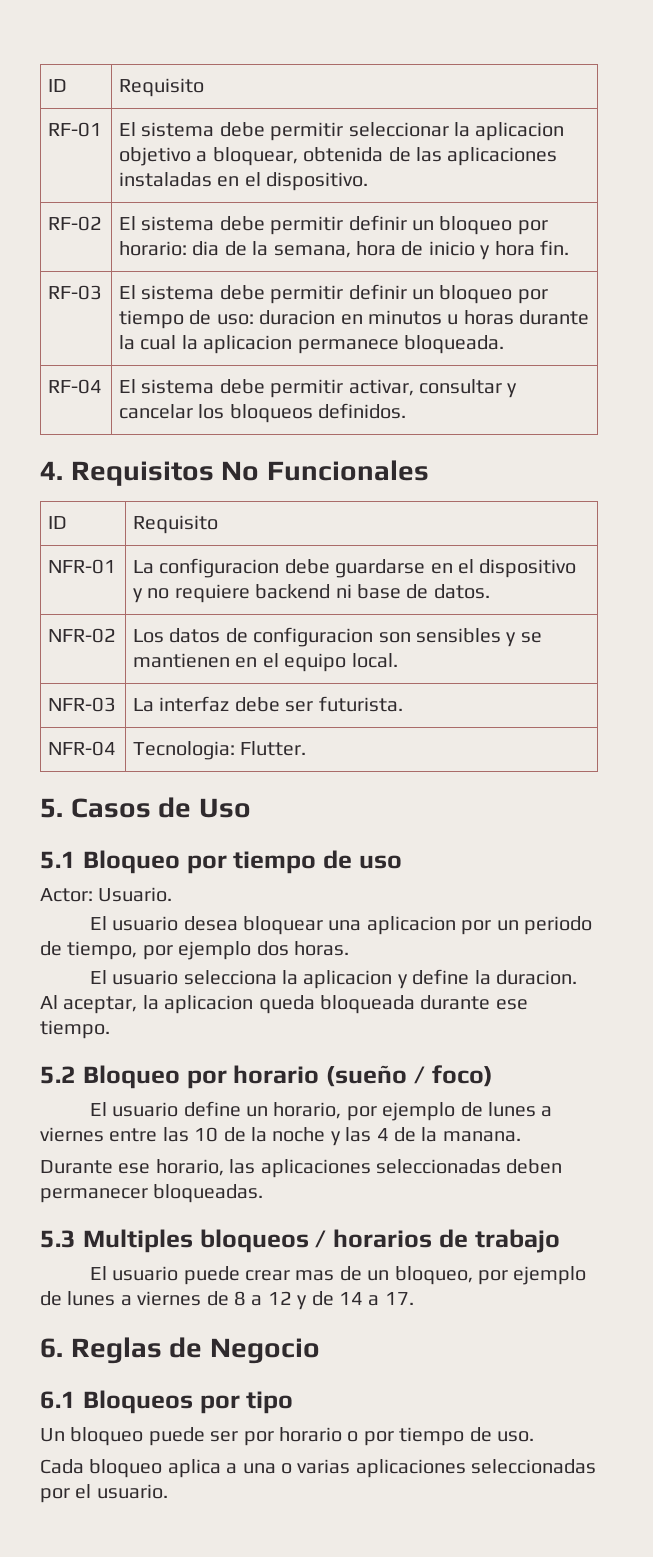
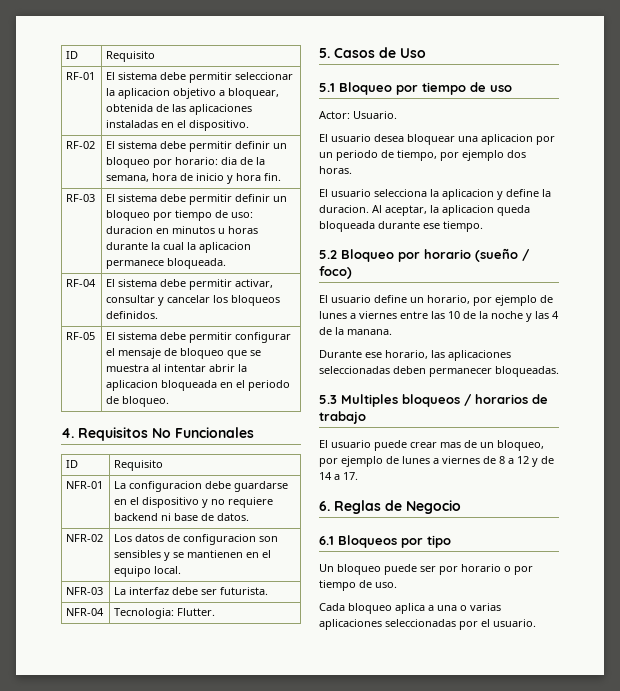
(407, 411) none -> [66,332,96,340] [106,332,292,343] [106,348,262,359] [106,364,248,372] [106,380,291,391] [106,396,170,407] // RF-05 | El sistema debe permitir configurar el mensaje de bloqueo que se muestra al intentar abrir la aplicacion bloqueada en el periodo de bloqueo.

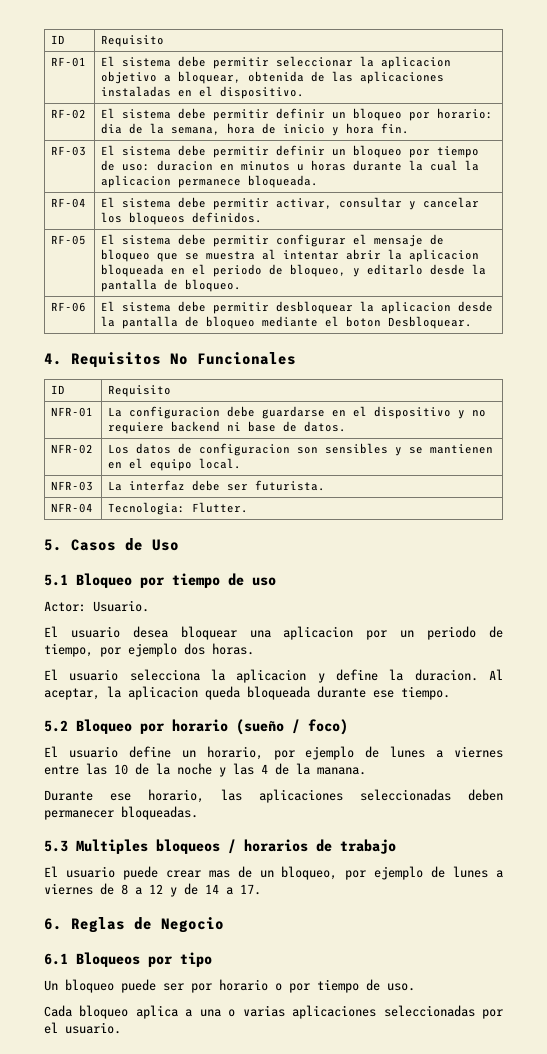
[122,396,170,407] bloqueo. -> [290,264,487,277] [101,279,242,292] [51,302,87,312] [101,301,494,314] [101,316,473,329] bloqueo, y editarlo desde la pantalla de bloqueo. // RF-06 | El sistema debe permitir desbloquear la aplicacion desde la pantalla de bloqueo mediante el boton Desbloquear.

